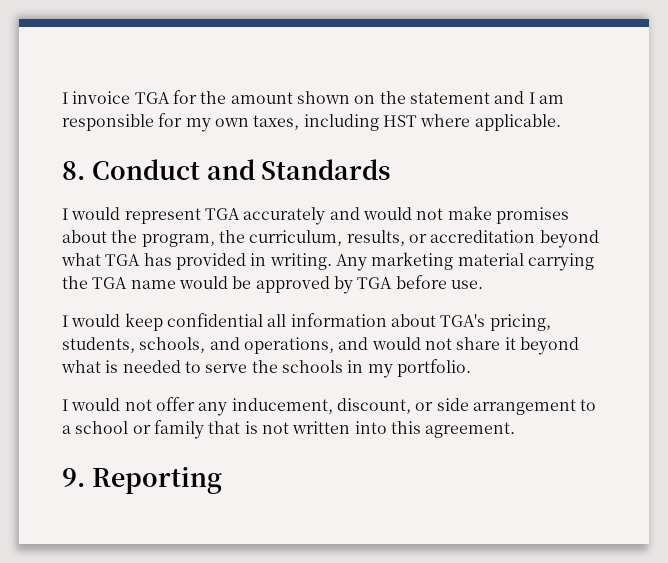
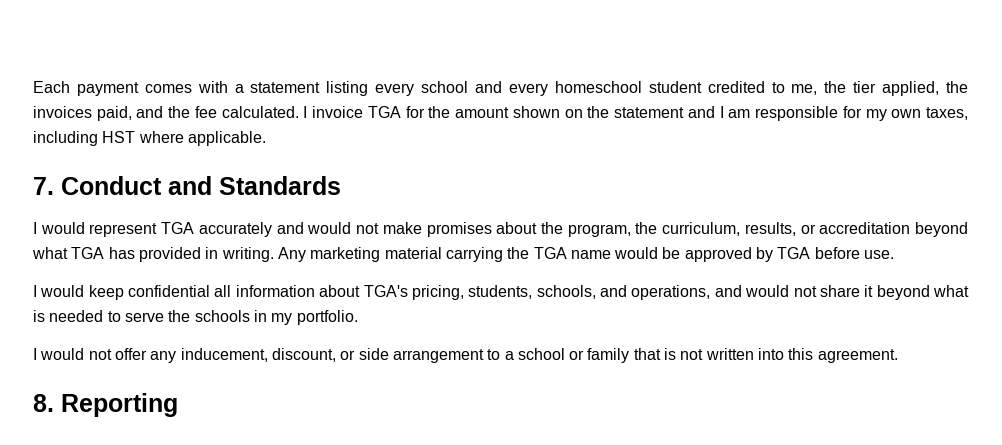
(62, 98) none -> [33,81,969,96] [33,106,299,121] Each payment comes with a statement listing every school and every homeschool student credited to me, the tier applied, the invoices paid, and the fee calculated.
[62,161,85,180] 8. -> [33,177,54,195] 7.
[62,468,85,487] 9. -> [33,394,54,412] 8.

